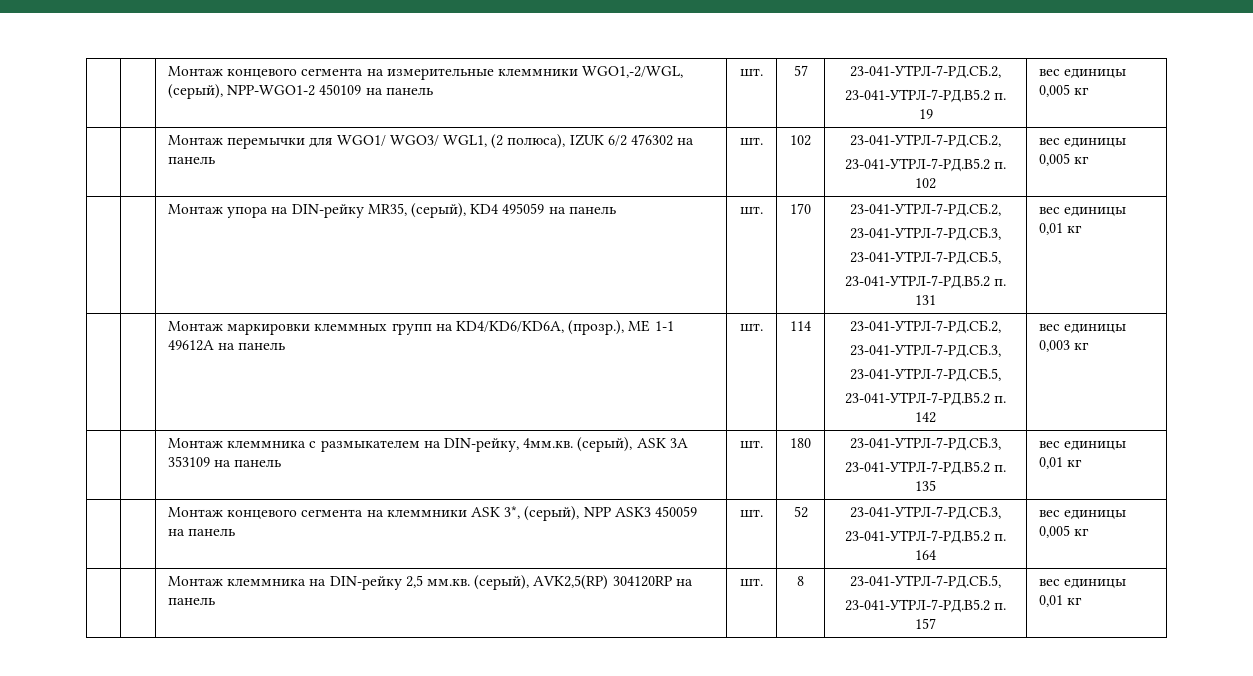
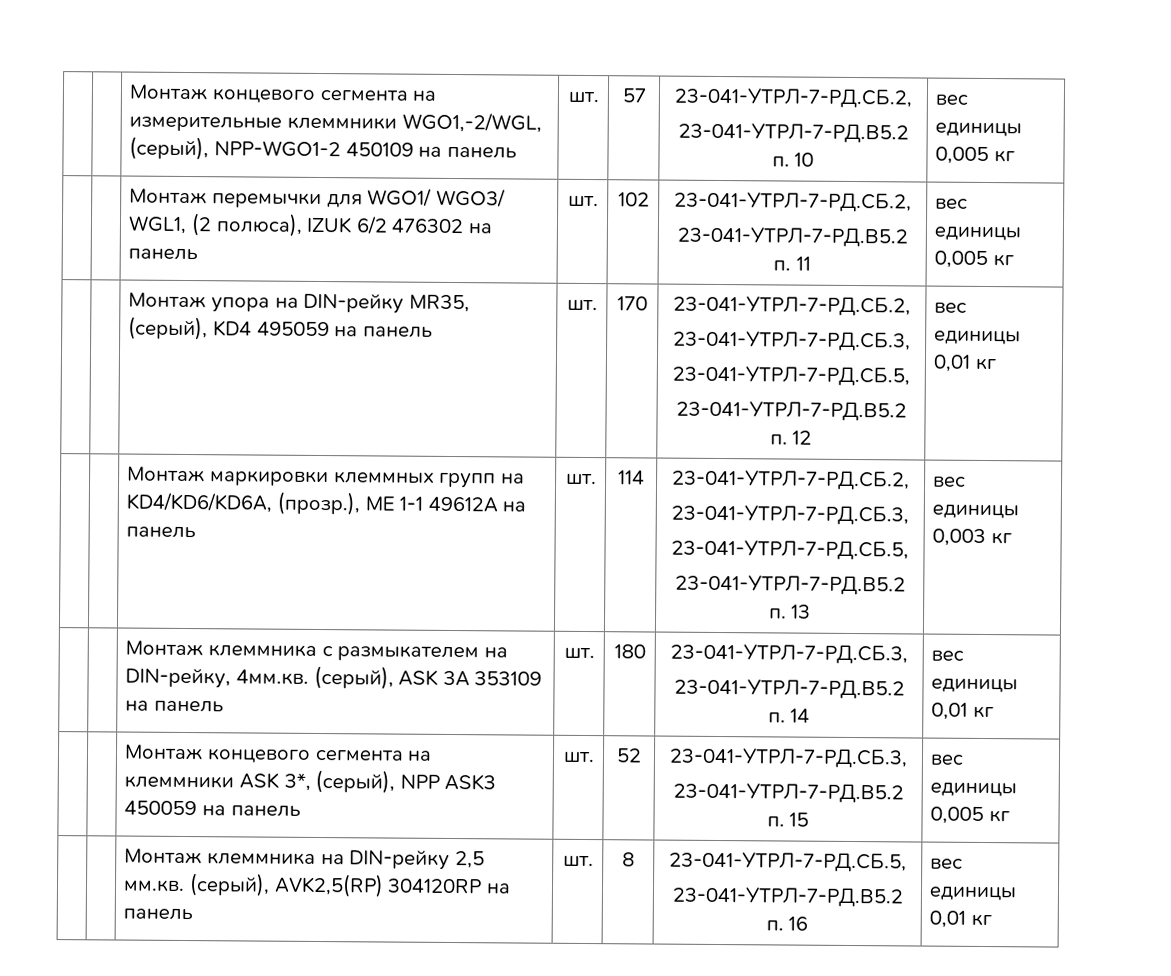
[918,109,933,119] 19 -> [794,152,815,167] 10
[915,178,936,189] 102 -> [795,256,811,271] 11
[915,295,936,305] 131 -> [792,430,813,445] 12
[915,412,936,423] 142 -> [791,604,812,619] 13
[915,480,936,491] 135 -> [790,708,811,723] 14
[915,550,936,560] 164 -> [789,812,810,827] 15
[915,618,936,629] 157 -> [788,916,809,931] 16

